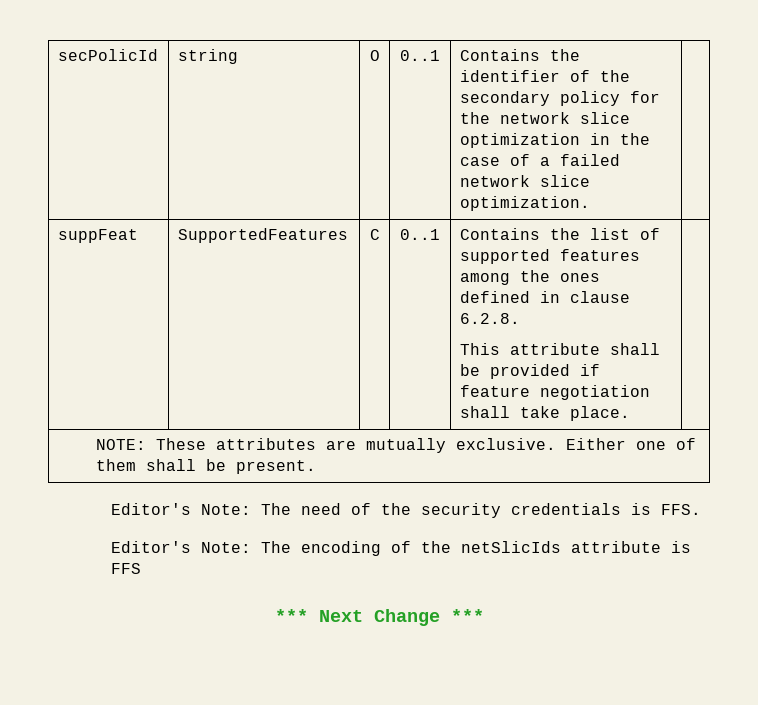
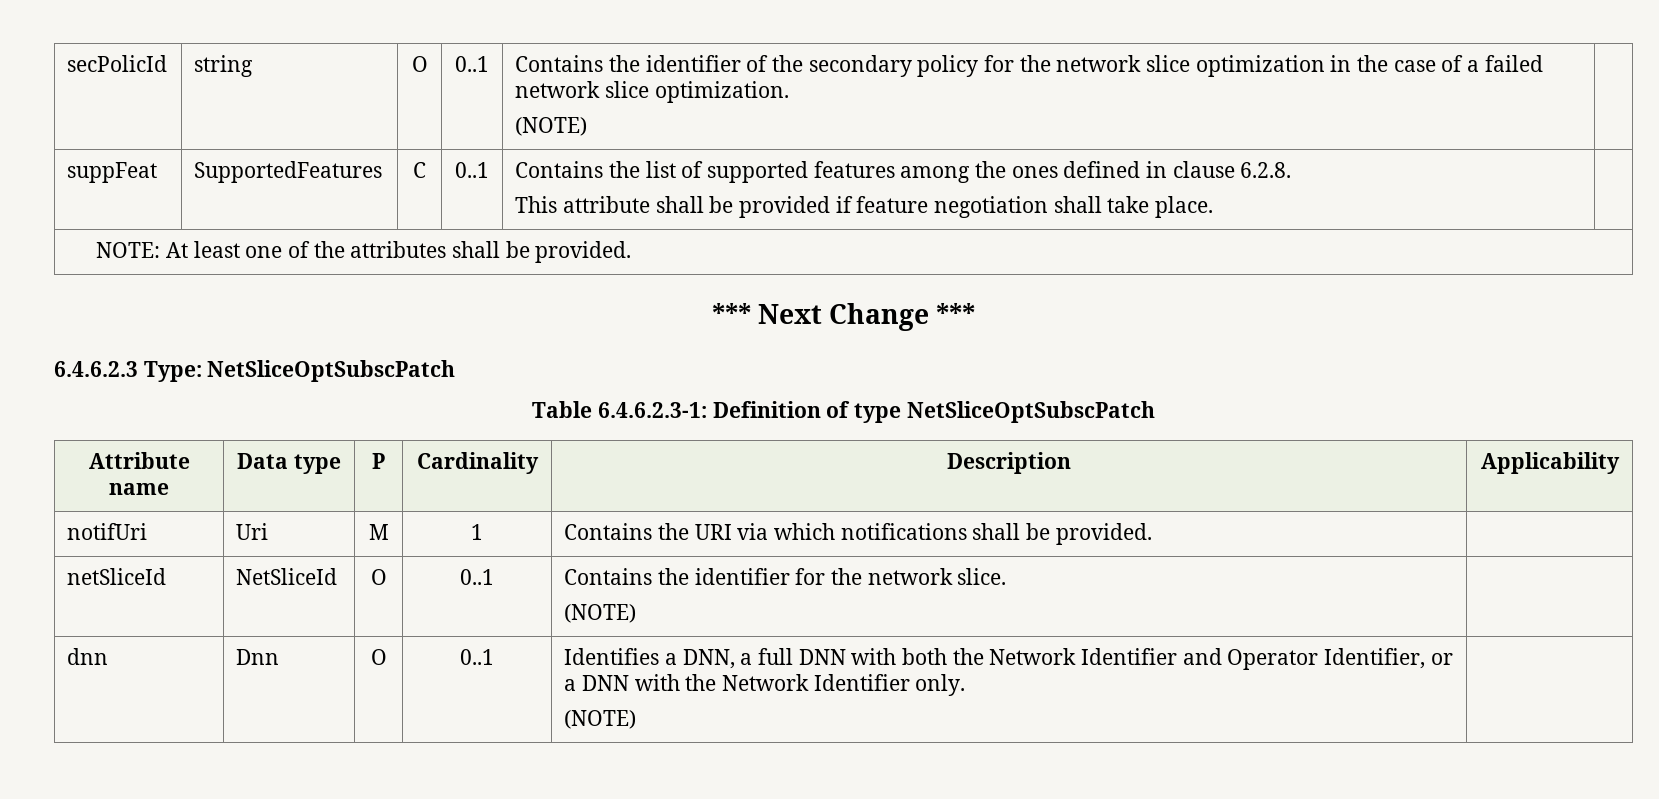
(590, 203) none -> [515,117,588,136] // (NOTE)
[155,438,696,453] [95,459,316,474] [111,503,702,518] [111,541,692,556] [111,563,142,574] [274,609,484,626] These attributes are mutually exclusive. Either one of them shall be present. // Editor's Note: The need of the security credentials is FFS. // Editor's Note: The encoding of the netSlicIds attribute is FFS // *** Next Change *** -> [165,241,632,263] [711,303,976,331] [54,360,456,382] [532,401,1155,423] [88,452,190,469] [109,483,169,495] [237,453,341,474] [372,453,385,469] [416,452,539,474] [947,452,1071,474] [1480,452,1620,474] [67,523,148,540] [236,523,269,540] [368,524,389,540] [471,524,483,540] [564,523,1152,545] [67,568,167,585] [236,568,338,585] [370,569,387,585] [460,569,494,585] [564,568,1007,585] [564,604,637,623] [67,648,109,665] [236,649,280,665] [370,649,387,665] [460,649,494,665] [564,648,1453,670] [564,674,966,696] [564,710,637,729] At least one of the attributes shall be provided. // *** Next Change *** // 6.4.6.2.3 Type: NetSliceOptSubscPatch // Table 6.4.6.2.3-1: Definition of type NetSliceOptSubscPatch // Attribute name | Data type | P | Cardinality | Description | Applicability // notifUri | Uri | M | 1 | Contains the URI via which notifications shall be provided. | // netSliceId | NetSliceId | O | 0..1 | Contains the identifier for the network slice. // (NOTE) | // dnn | Dnn | O | 0..1 | Identifies a DNN, a full DNN with both the Network Identifier and Operator Identifier, or a DNN with the Network Identifier only. // (NOTE) |

